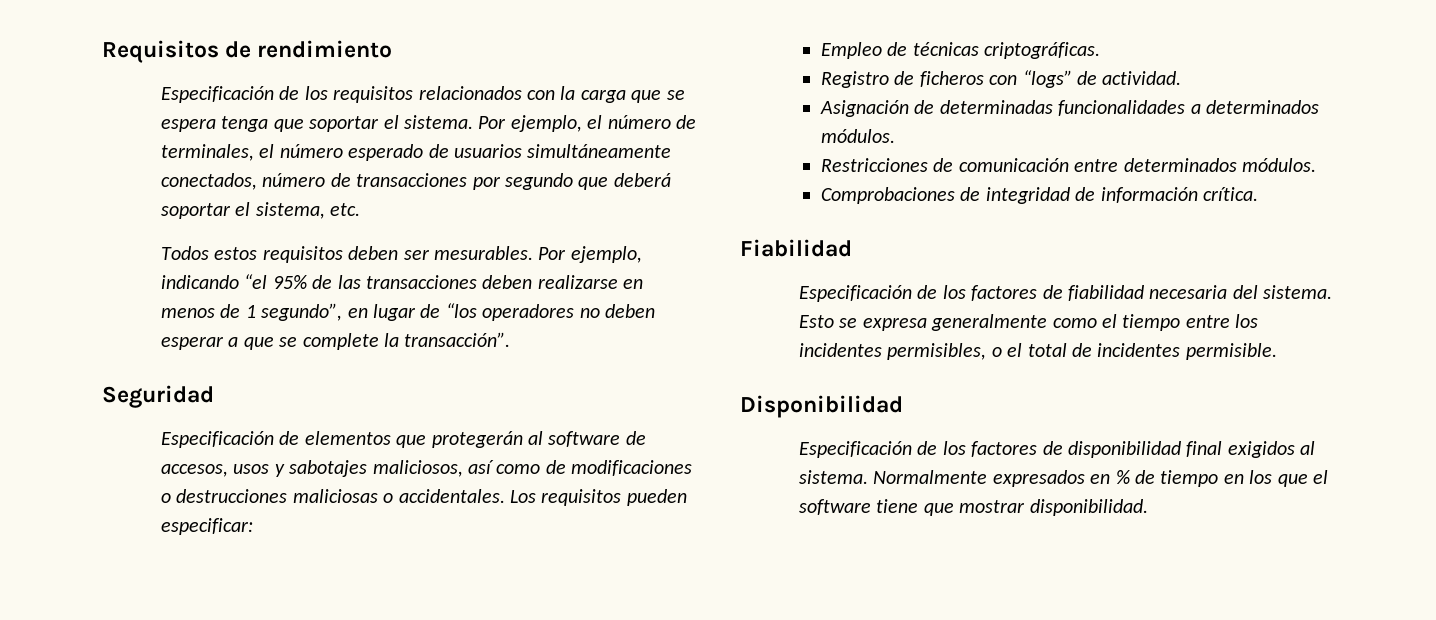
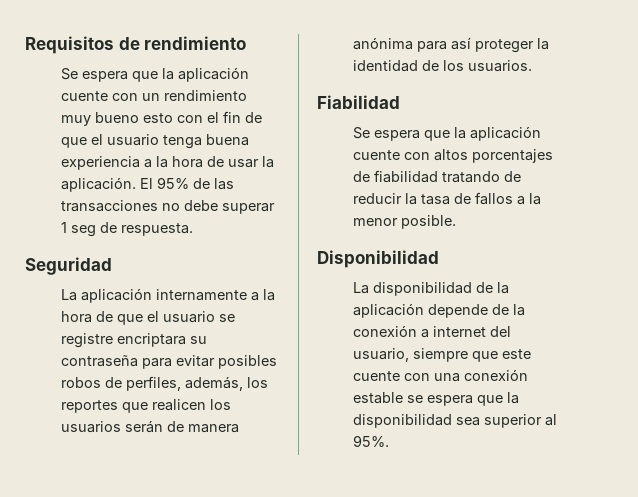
[160,86,685,103] [160,115,696,132] [160,144,672,161] [160,173,671,190] [160,202,361,219] [160,246,642,263] [160,274,644,289] [160,303,655,321] [160,332,511,350] [102,385,214,408] [160,431,646,448] [160,460,693,477] [160,489,687,506] [160,518,253,535] [820,42,1101,59] [820,70,1182,88] [819,100,1319,117] [820,129,895,143] [820,158,1316,172] [820,187,1258,204] [740,239,852,257] [798,285,1333,302] [798,314,1259,331] [798,343,1277,360] [740,395,903,418] [798,441,1316,458] [798,470,1328,487] [798,499,1148,516] Especificación de los requisitos relacionados con la carga que se espera tenga que soportar el sistema. Por ejemplo, el número de terminales, el número esperado de usuarios simultáneamente conectados, número de transacciones por segundo que deberá soportar el sistema, etc. // Todos estos requisitos deben ser mesurables. Por ejemplo, indicando “el 95% de las transacciones deben realizarse en menos de 1 segundo”, en lugar de “los operadores no deben esperar a que se complete la transacción”. // Seguridad // Especificación de elementos que protegerán al software de accesos, usos y sabotajes maliciosos, así como de modificaciones o destrucciones maliciosas o accidentales. Los requisitos pueden especificar: // Empleo de técnicas criptográficas. // Registro de ficheros con “logs” de actividad. // Asignación de determinadas funcionalidades a determinados módulos. // Restricciones de comunicación entre determinados módulos. // Comprobaciones de integridad de información crítica. // Fiabilidad // Especificación de los factores de fiabilidad necesaria del sistema. Esto se expresa generalmente como el tiempo entre los incidentes permisibles, o el total de incidentes permisible. // Disponibilidad // Especificación de los factores de disponibilidad final exigidos al sistema. Normalmente expresados en % de tiempo en los que el software tiene que mostrar disponibilidad. -> [61,67,250,82] [61,90,248,101] [61,111,263,126] [61,134,250,149] [61,156,275,170] [61,177,235,192] [61,200,276,214] [61,222,194,237] [25,257,112,275] [61,288,276,303] [61,311,236,325] [61,333,208,348] [61,355,278,369] [61,376,269,391] [61,399,232,413] [61,420,240,433] [353,37,550,53] [353,60,533,72] [317,95,400,109] [353,126,542,141] [353,149,554,163] [353,170,522,183] [353,192,542,205] [353,215,457,229] [317,250,439,268] [353,282,510,296] [353,303,526,318] [353,325,512,338] [353,348,532,362] [353,369,529,382] [353,392,520,406] [353,414,558,428] [353,435,390,447] Se espera que la aplicación cuente con un rendimiento muy bueno esto con el fin de que el usuario tenga buena experiencia a la hora de usar la aplicación. El 95% de las transacciones no debe superar 1 seg de respuesta. // Seguridad // La aplicación internamente a la hora de que el usuario se registre encriptara su contraseña para evitar posibles robos de perfiles, además, los reportes que realicen los usuarios serán de manera anónima para así proteger la identidad de los usuarios. // Fiabilidad // Se espera que la aplicación cuente con altos porcentajes de fiabilidad tratando de reducir la tasa de fallos a la menor posible. // Disponibilidad // La disponibilidad de la aplicación depende de la conexión a internet del usuario, siempre que este cuente con una conexión estable se espera que la disponibilidad sea superior al 95%.

